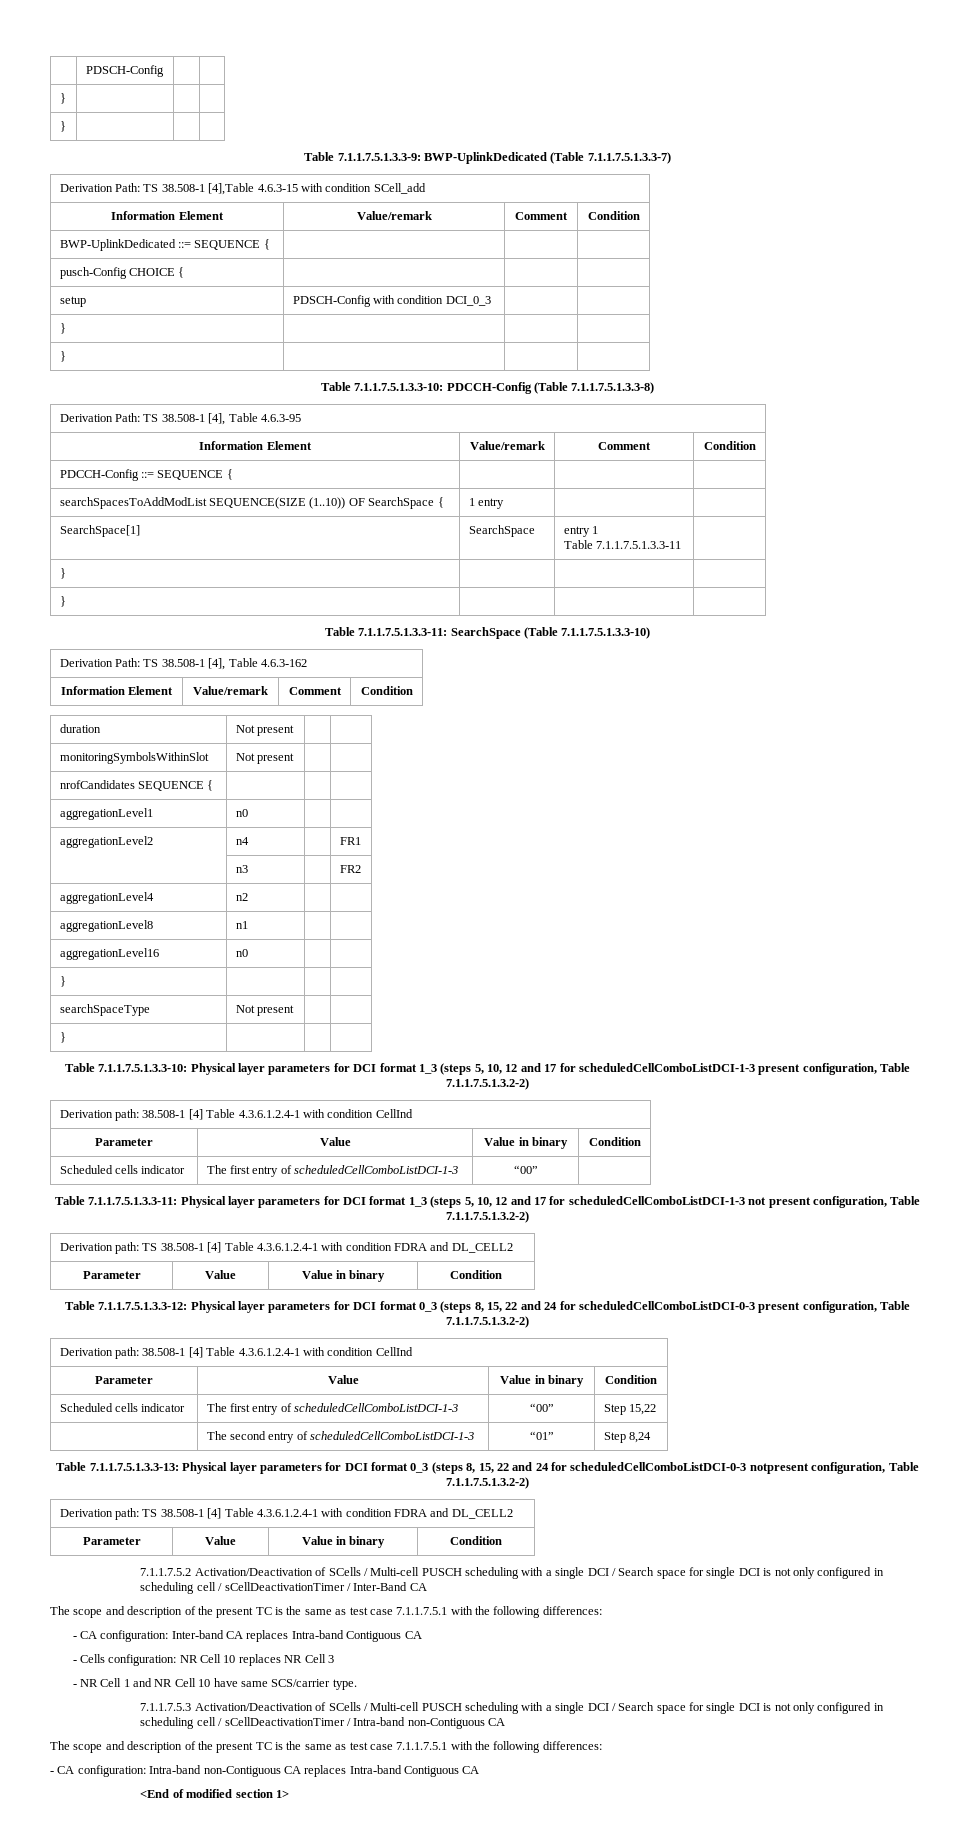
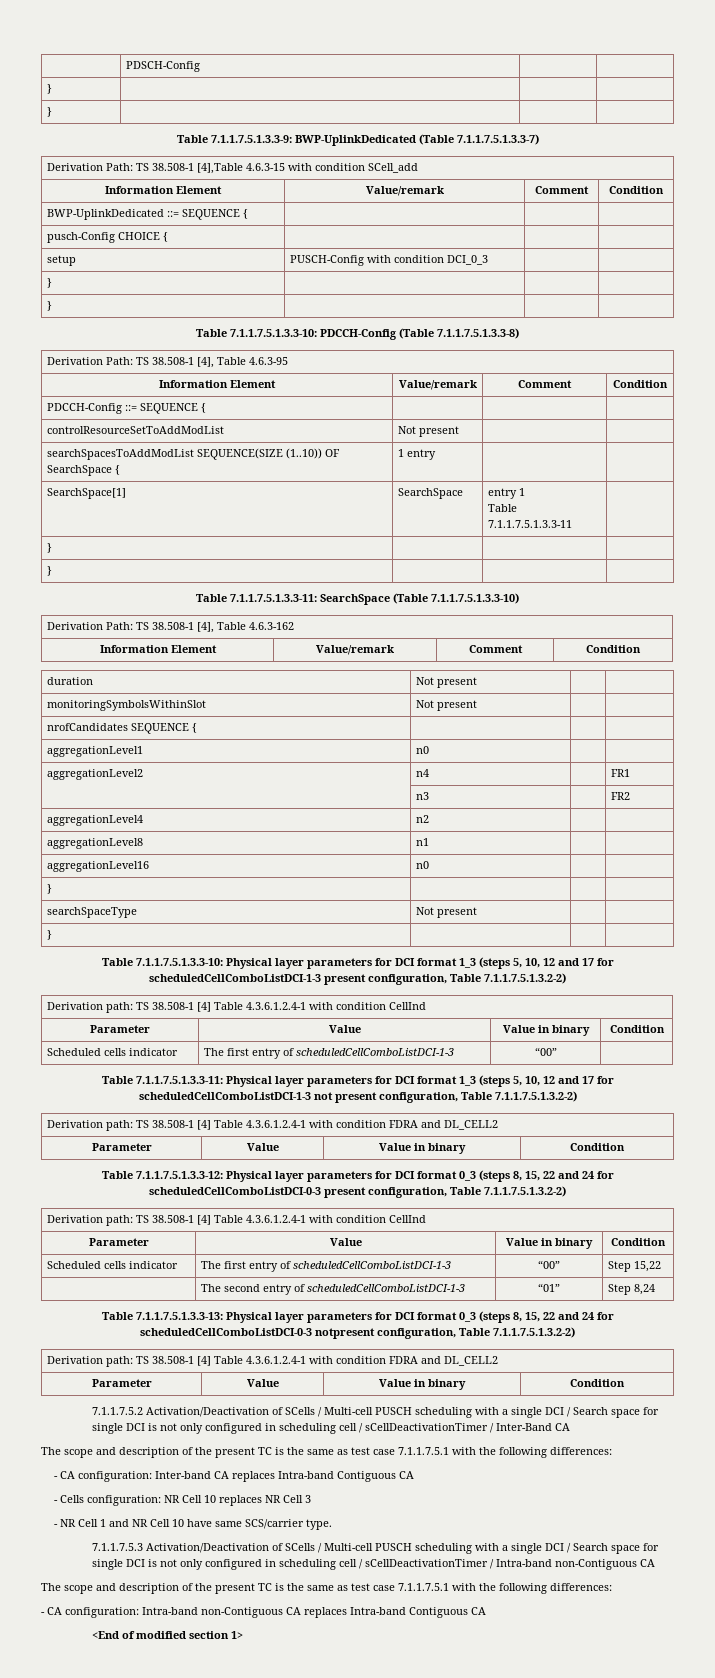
[292,295,371,307] PDSCH-Config -> [289,255,364,266] PUSCH-Config
(233, 474) none -> [46,426,224,434] [397,426,459,437] // controlResourceSetToAddModList | Not present | |
(140, 1115) none -> [135,1002,149,1010] TS
(140, 1353) none -> [135,1215,149,1223] TS

